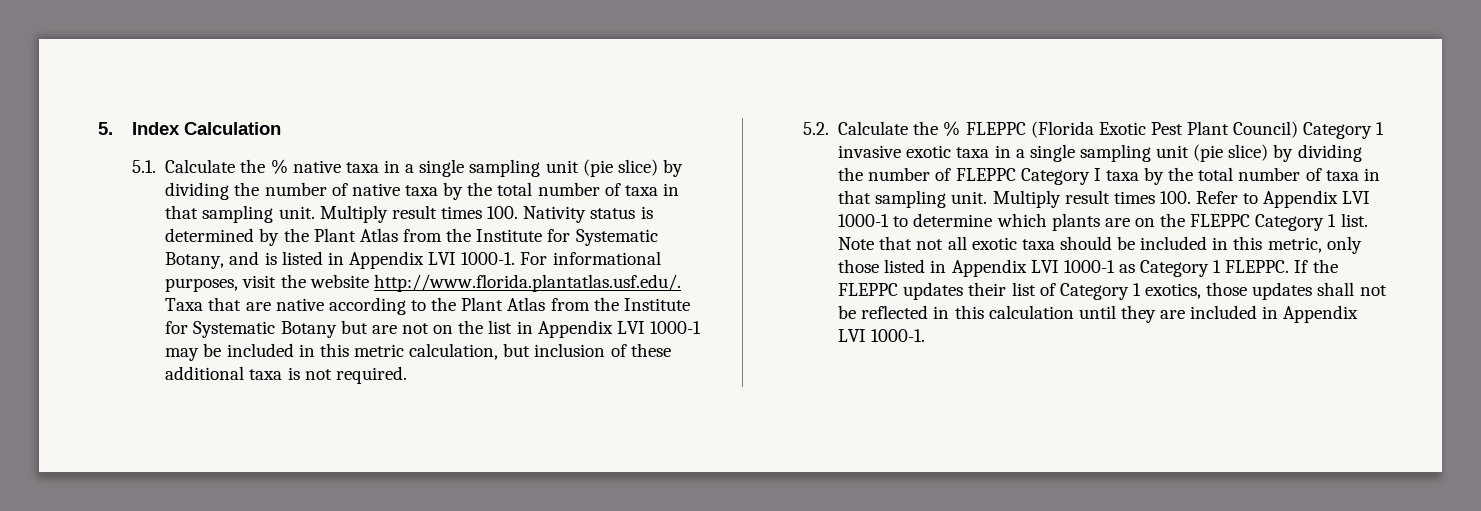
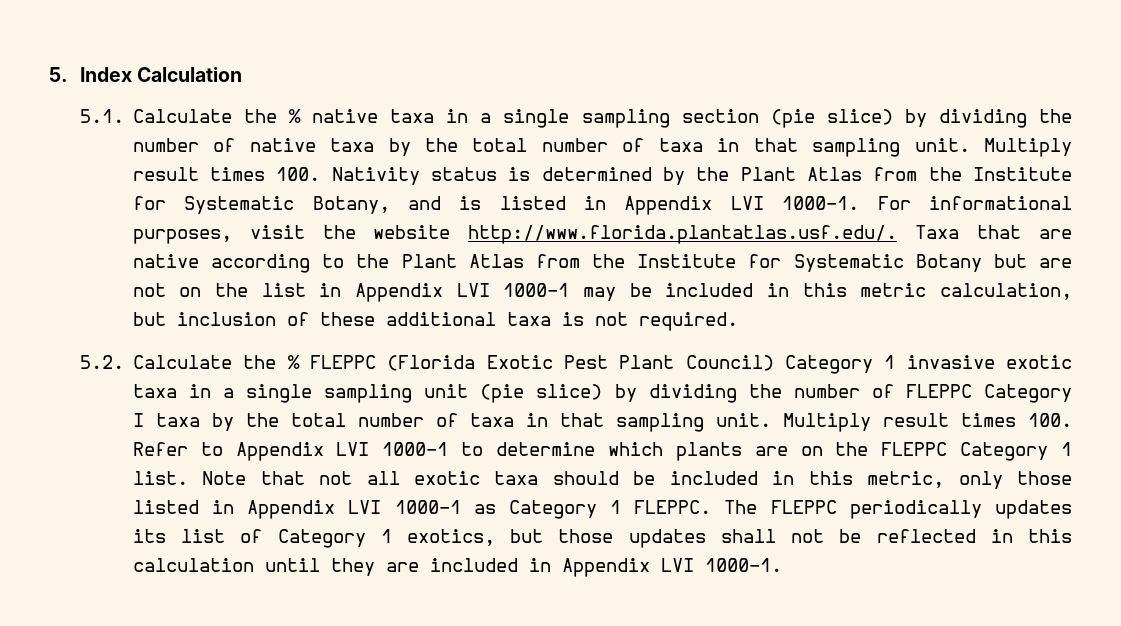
[545,160,579,173] unit -> [681,109,759,123] section
[1294,259,1338,273] [838,282,1007,300] If the FLEPPC updates their -> [724,500,1073,519] [132,529,166,543] The FLEPPC periodically updates its
(1202, 291) none -> [510,529,544,543] but

